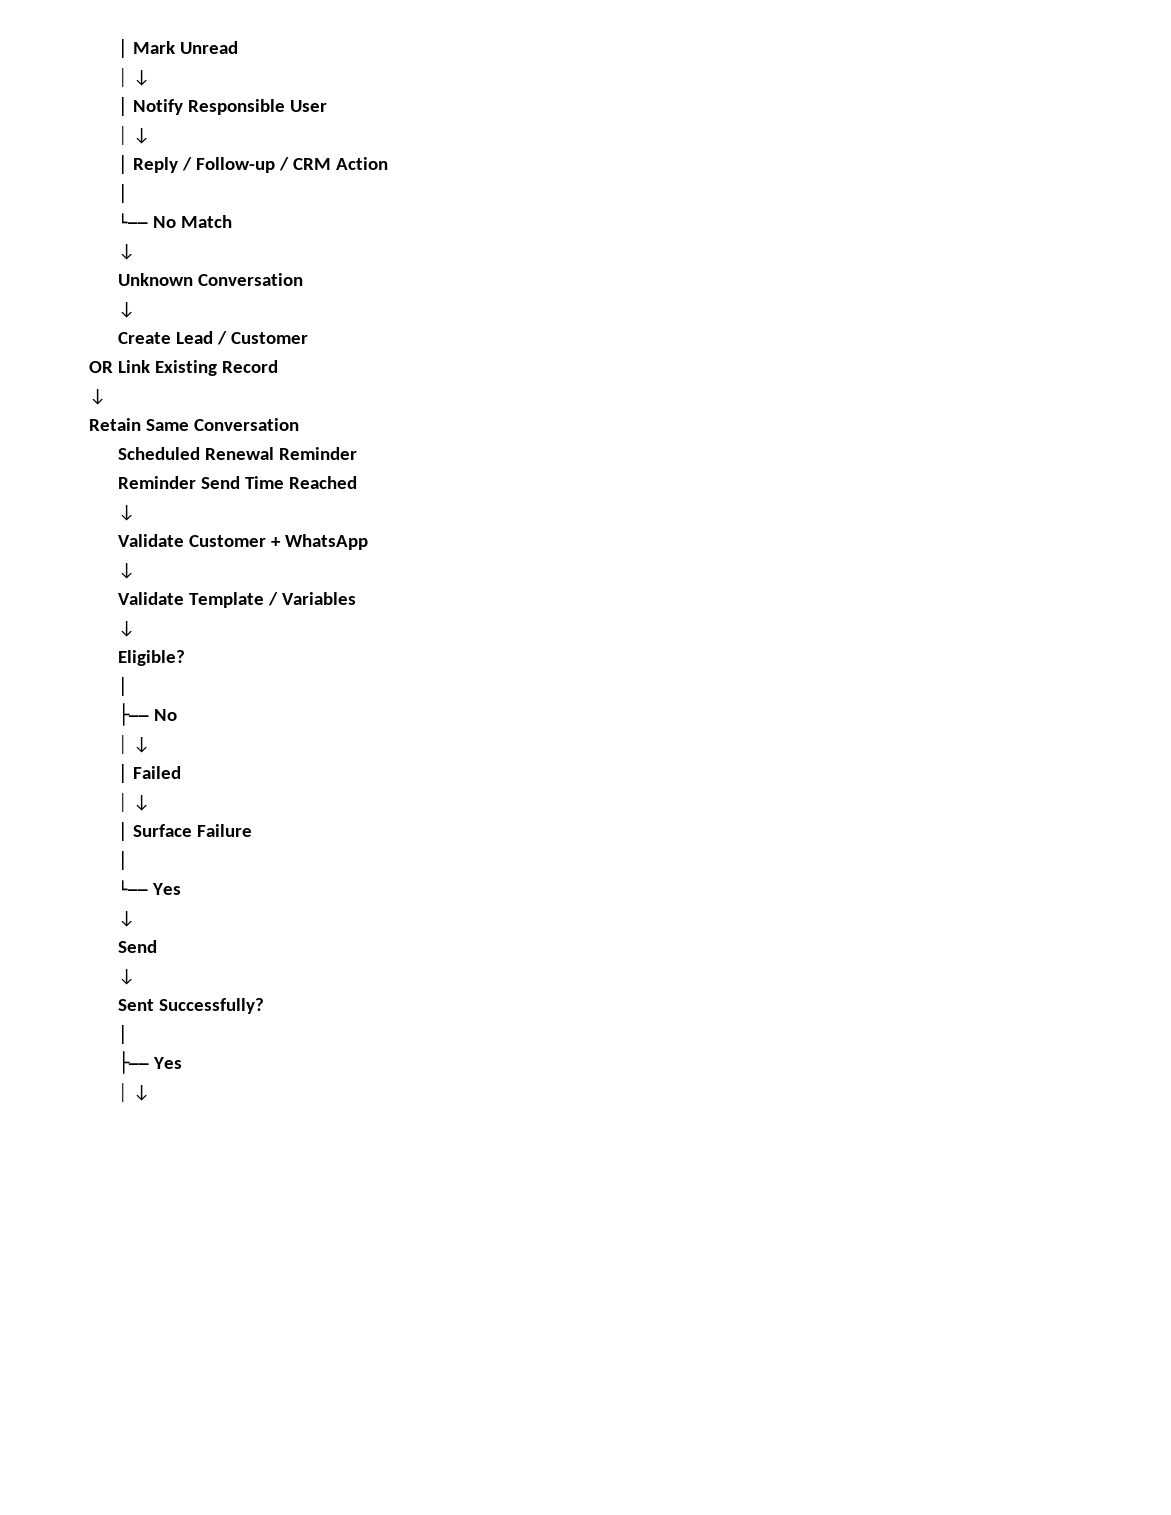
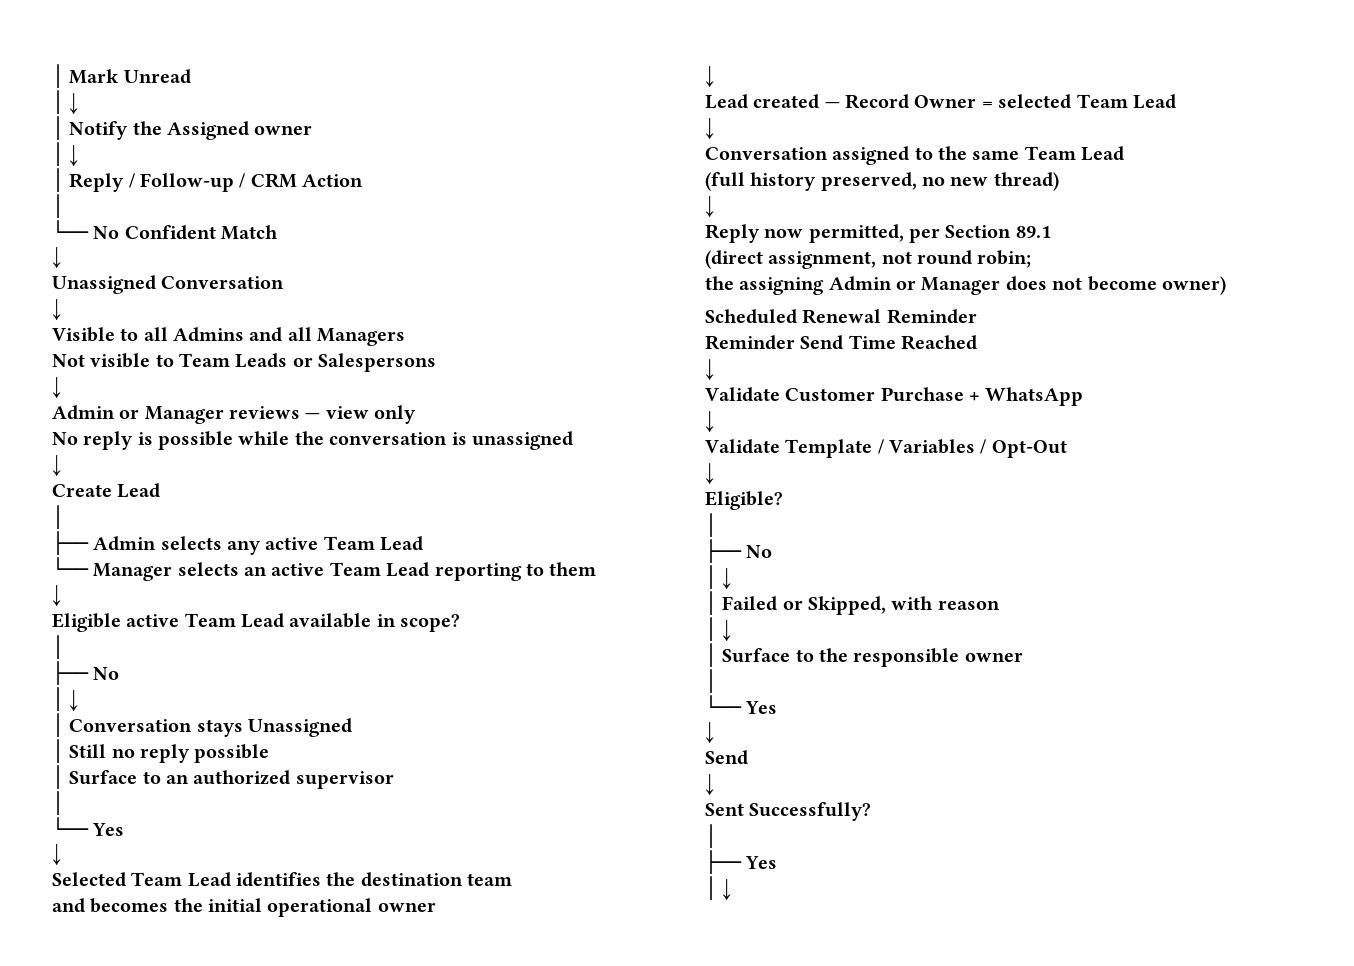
[188,99,328,115] Responsible User -> [132,121,313,140] the Assigned owner
(177, 222) none -> [124,225,216,240] Confident
[118,273,194,286] Unknown -> [51,275,156,294] Unassigned
[118,331,309,345] [89,360,278,376] [89,389,106,405] [89,418,299,431] Create Lead / Customer // OR Link Existing Record // ↓ // Retain Same Conversation -> [51,327,406,346] [51,353,437,372] [51,377,61,398] [51,405,417,424] [51,431,573,450] [51,455,61,476] [51,483,161,498] [51,505,64,529] [51,531,424,555] [51,557,597,581] [51,585,61,606] [51,613,461,632] [51,635,64,659] [51,661,120,685] [51,687,79,711] [51,713,352,737] [51,739,270,763] [51,765,394,789] [51,791,64,815] [51,817,125,836] [51,844,61,865] [51,872,513,887] [51,898,436,917] [704,66,714,87] [704,94,1176,109] [704,118,714,139] [704,146,1125,165] [704,172,1059,191] [704,196,714,217] [704,224,1051,243] [704,250,1032,269] [704,276,1226,295] Visible to all Admins and all Managers // Not visible to Team Leads or Salespersons // ↓ // Admin or Manager reviews — view only // No reply is possible while the conversation is unassigned // ↓ // Create Lead // │ // ├── Admin selects any active Team Lead // └── Manager selects an active Team Lead reporting to them // ↓ // Eligible active Team Lead available in scope? // │ // ├── No // │ ↓ // │ Conversation stays Unassigned // │ Still no reply possible // │ Surface to an authorized supervisor // │ // └── Yes // ↓ // Selected Team Lead identifies the destination team // and becomes the initial operational owner // ↓ // Lead created — Record Owner = selected Team Lead // ↓ // Conversation assigned to the same Team Lead // (full history preserved, no new thread) // ↓ // Reply now permitted, per Section 89.1 // (direct assignment, not round robin; // the assigning Admin or Manager does not become owner)
(267, 541) none -> [880,387,964,402] Purchase
(357, 598) none -> [980,439,1067,458] / Opt-Out
(182, 772) none -> [782,596,1000,615] or Skipped, with reason
[197,824,253,837] Failure -> [795,648,1023,667] to the responsible owner

